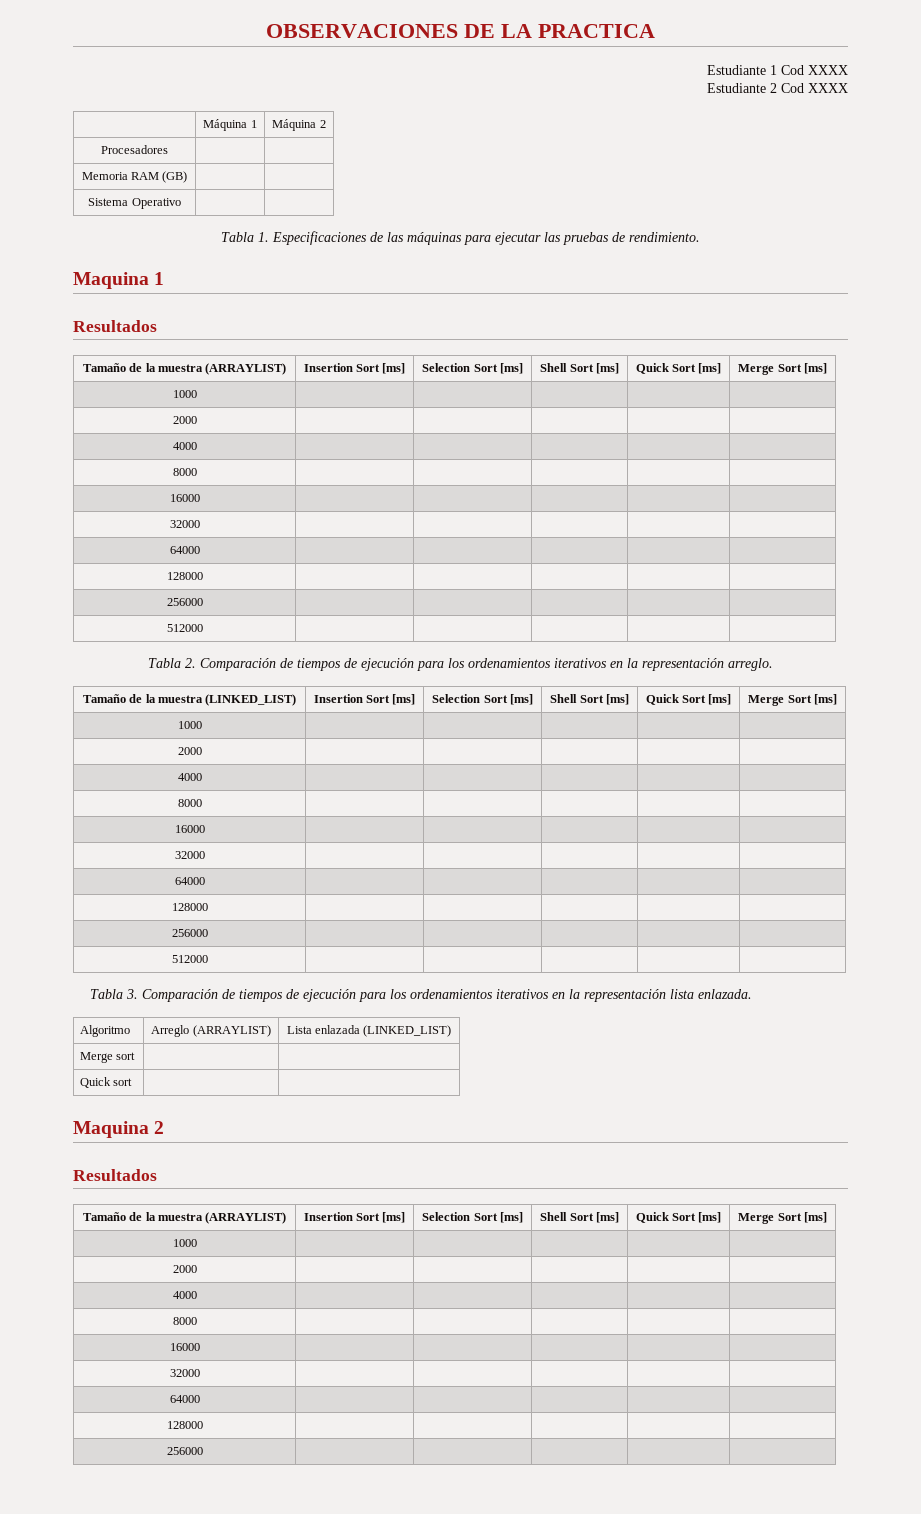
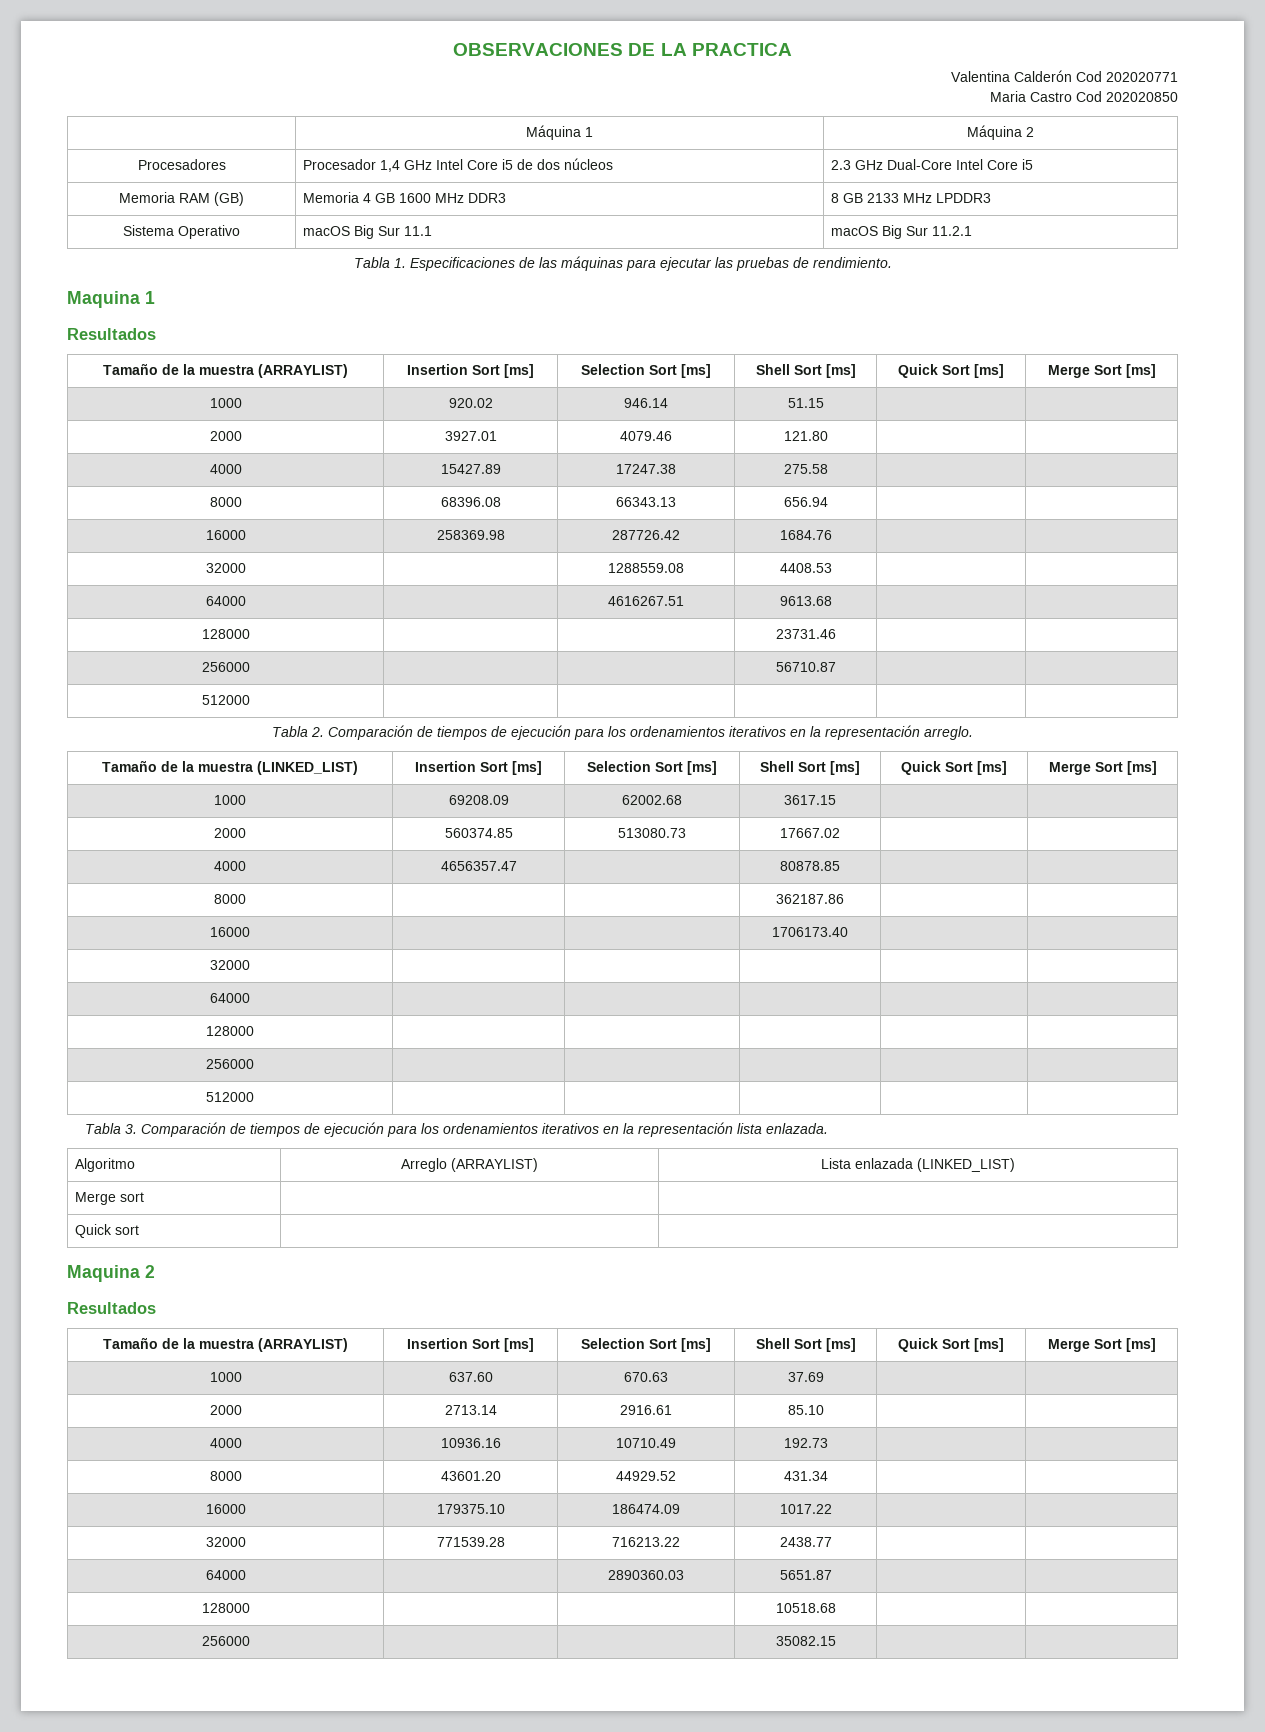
[707,65,848,75] [707,83,848,93] Estudiante 1 Cod XXXX // Estudiante 2 Cod XXXX -> [951,70,1178,82] [990,91,1178,102] Valentina Calderón Cod 202020771 // Maria Castro Cod 202020850
[81,171,188,183] [88,198,181,209] | // Memoria RAM (GB) | | // Sistema Operativo | | -> [303,158,614,172] [831,159,1034,170] [119,192,244,206] [303,192,507,203] [831,193,992,203] [123,225,240,239] [303,225,433,239] [831,225,973,239] Procesador 1,4 GHz Intel Core i5 de dos núcleos | 2.3 GHz Dual-Core Intel Core i5 // Memoria RAM (GB) | Memoria 4 GB 1600 MHz DDR3 | 8 GB 2133 MHz LPDDR3 // Sistema Operativo | macOS Big Sur 11.1 | macOS Big Sur 11.2.1
[172,416,197,424] [172,442,197,450] [172,468,197,476] [169,494,200,502] [169,520,200,528] [169,546,200,554] [166,572,203,580] [166,598,203,606] | | | | // 2000 | | | | | // 4000 | | | | | // 8000 | | | | | // 16000 | | | | | // 32000 | | | | | // 64000 | | | | | // 128000 | | | | | // 256000 | | | -> [448,398,493,408] [624,398,668,408] [787,398,824,408] [209,431,242,441] [444,431,497,441] [620,431,672,441] [783,431,828,441] [209,464,242,474] [440,464,501,474] [616,464,676,474] [783,464,828,474] [209,497,242,507] [440,497,501,507] [616,497,676,507] [783,497,828,507] [205,530,246,540] [436,530,505,540] [612,530,680,540] [779,530,832,540] [205,563,246,573] [608,563,684,573] [779,563,832,573] [205,596,246,606] [608,596,684,606] [779,596,832,606] [201,629,250,639] [775,629,836,639] [201,662,250,672] [775,662,836,672] 920.02 | 946.14 | 51.15 | | // 2000 | 3927.01 | 4079.46 | 121.80 | | // 4000 | 15427.89 | 17247.38 | 275.58 | | // 8000 | 68396.08 | 66343.13 | 656.94 | | // 16000 | 258369.98 | 287726.42 | 1684.76 | | // 32000 | | 1288559.08 | 4408.53 | | // 64000 | | 4616267.51 | 9613.68 | | // 128000 | | | 23731.46 | | // 256000 | | | 56710.87
[177,747,202,755] [177,773,202,781] [177,799,202,807] [174,825,205,833] | | | | // 2000 | | | | | // 4000 | | | | | // 8000 | | | | | // 16000 | | | -> [448,795,509,805] [622,795,682,805] [784,795,836,805] [214,828,246,838] [444,828,513,838] [618,828,686,838] [780,828,840,838] [214,861,246,871] [440,861,517,871] [780,861,840,871] [214,894,246,904] [776,894,844,904] [210,927,250,937] [772,927,848,937] 69208.09 | 62002.68 | 3617.15 | | // 2000 | 560374.85 | 513080.73 | 17667.02 | | // 4000 | 4656357.47 | | 80878.85 | | // 8000 | | | 362187.86 | | // 16000 | | | 1706173.40
[172,1265,197,1273] [172,1291,197,1299] [172,1317,197,1325] [169,1343,200,1351] [169,1369,200,1377] [169,1395,200,1403] [166,1421,203,1429] [166,1447,203,1455] | | | | // 2000 | | | | | // 4000 | | | | | // 8000 | | | | | // 16000 | | | | | // 32000 | | | | | // 64000 | | | | | // 128000 | | | | | // 256000 | | | -> [448,1372,493,1382] [624,1372,668,1382] [787,1372,824,1382] [209,1405,242,1415] [444,1405,497,1415] [620,1405,672,1415] [787,1405,824,1415] [209,1438,242,1448] [440,1438,501,1448] [616,1438,676,1448] [783,1438,828,1448] [209,1471,242,1481] [440,1471,501,1481] [616,1471,676,1481] [783,1471,828,1481] [205,1504,246,1514] [436,1504,505,1514] [612,1504,680,1514] [779,1504,832,1514] [205,1537,246,1547] [436,1537,505,1547] [612,1537,680,1547] [779,1537,832,1547] [205,1570,246,1580] [608,1570,684,1580] [779,1570,832,1580] [201,1603,250,1613] [775,1603,836,1613] [201,1636,250,1646] [775,1636,836,1646] 637.60 | 670.63 | 37.69 | | // 2000 | 2713.14 | 2916.61 | 85.10 | | // 4000 | 10936.16 | 10710.49 | 192.73 | | // 8000 | 43601.20 | 44929.52 | 431.34 | | // 16000 | 179375.10 | 186474.09 | 1017.22 | | // 32000 | 771539.28 | 716213.22 | 2438.77 | | // 64000 | | 2890360.03 | 5651.87 | | // 128000 | | | 10518.68 | | // 256000 | | | 35082.15

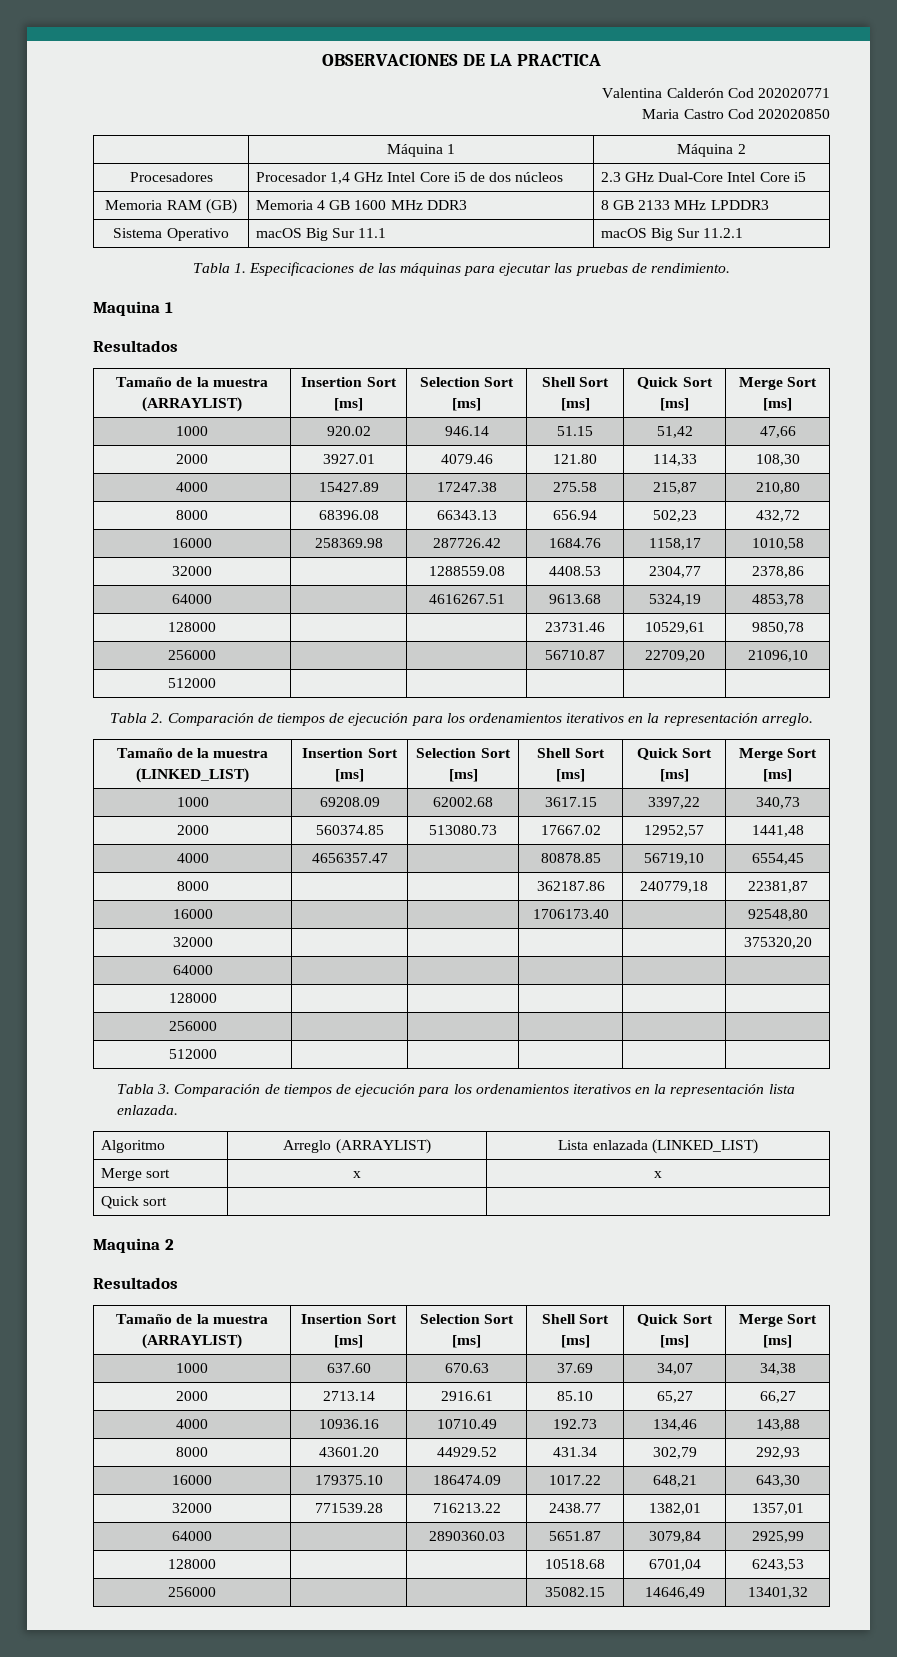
(824, 403) | -> [656,426,693,438] [759,426,796,438] 51,42 | 47,66
(828, 436) | -> [652,454,697,466] [755,454,800,466] 114,33 | 108,30
(828, 469) | -> [652,482,697,494] [755,482,800,494] 215,87 | 210,80
(828, 502) | -> [652,510,697,522] [755,510,800,522] 502,23 | 432,72
(832, 535) | -> [648,538,701,550] [751,538,804,550] 1158,17 | 1010,58
(832, 568) | -> [648,566,701,578] [751,566,804,578] 2304,77 | 2378,86
(832, 601) | -> [648,594,701,606] [751,594,804,606] 5324,19 | 4853,78
(836, 634) | -> [644,622,705,634] [751,622,804,634] 10529,61 | 9850,78
(836, 667) | -> [644,650,705,662] [747,650,808,662] 22709,20 | 21096,10
(836, 800) | -> [648,797,700,809] [755,797,800,809] 3397,22 | 340,73
(840, 833) | -> [644,825,704,837] [751,825,804,837] 12952,57 | 1441,48
(840, 866) | -> [644,853,704,865] [751,853,804,865] 56719,10 | 6554,45
(844, 899) | -> [640,881,708,893] [747,881,808,893] 240779,18 | 22381,87
(848, 932) none -> [747,909,808,921] 92548,80
(250, 965) none -> [743,937,812,949] 375320,20
(145, 1197) | -> [353,1171,361,1178] [654,1171,662,1178] x | x
(824, 1377) | -> [656,1363,693,1375] [759,1363,796,1375] 34,07 | 34,38
(824, 1410) | -> [656,1391,693,1403] [759,1391,796,1403] 65,27 | 66,27
(828, 1443) | -> [652,1419,697,1431] [755,1419,800,1431] 134,46 | 143,88
(828, 1476) | -> [652,1447,697,1459] [755,1447,800,1459] 302,79 | 292,93
(832, 1509) | -> [652,1475,697,1487] [755,1475,800,1487] 648,21 | 643,30
(832, 1542) | -> [648,1503,701,1515] [751,1503,804,1515] 1382,01 | 1357,01
(832, 1575) | -> [648,1531,701,1543] [751,1531,804,1543] 3079,84 | 2925,99
(836, 1608) | -> [648,1559,701,1571] [751,1559,804,1571] 6701,04 | 6243,53
(836, 1641) | -> [644,1587,705,1599] [747,1587,808,1599] 14646,49 | 13401,32

